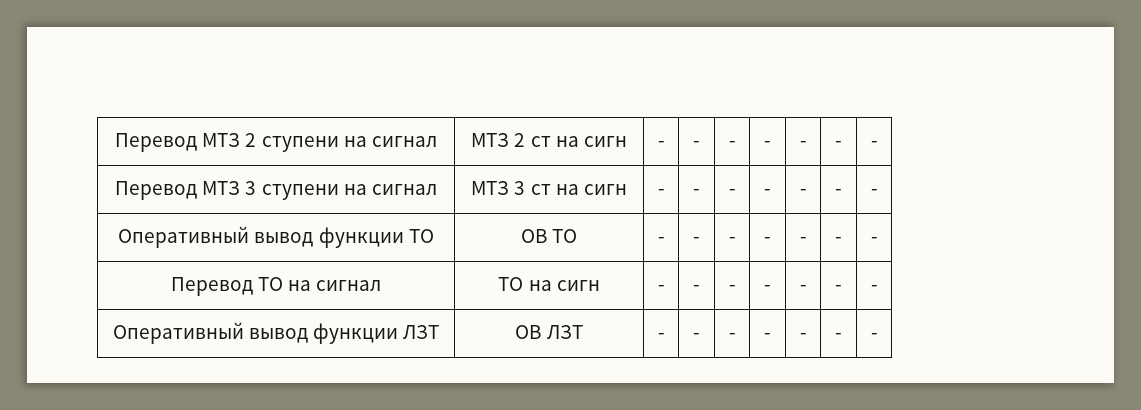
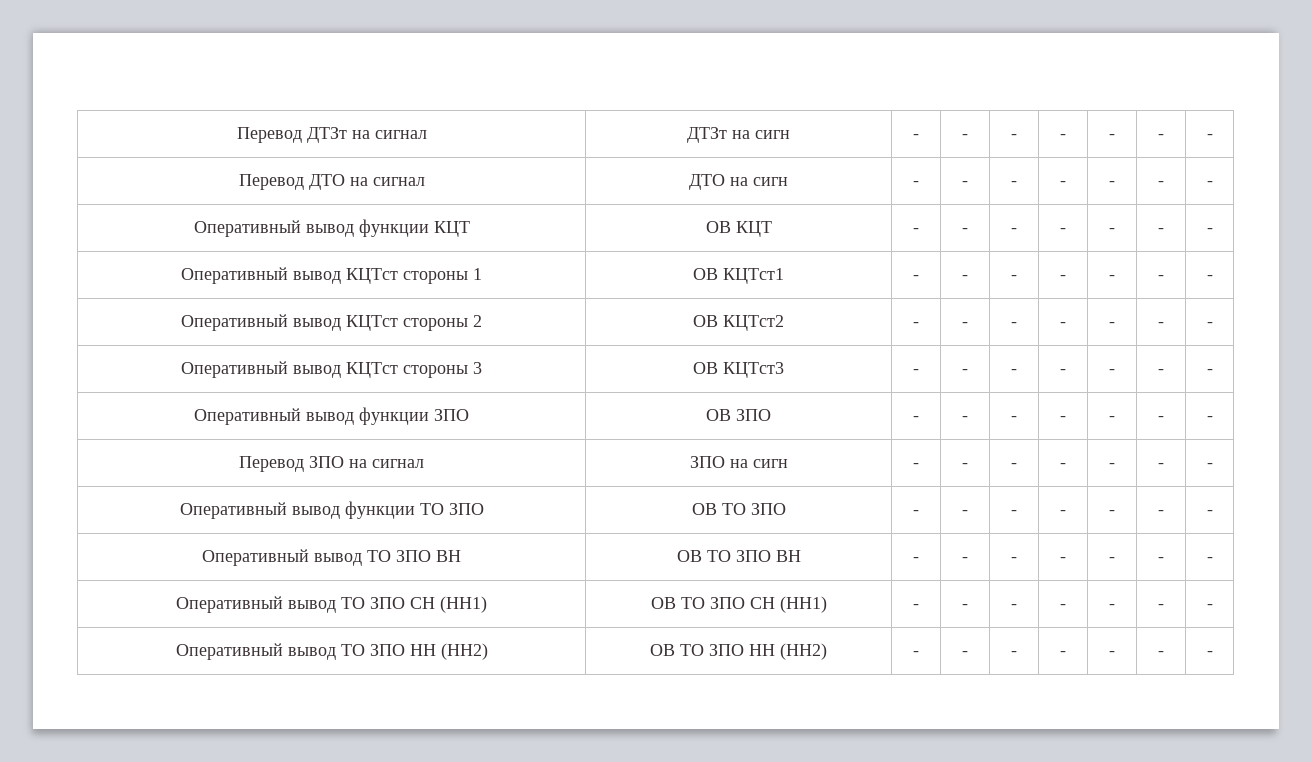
[115,133,437,152] [471,133,551,147] Перевод МТЗ 2 ступени на сигнал | МТЗ 2 ст -> [236,127,427,143] [687,127,727,143] Перевод ДТЗт на сигнал | ДТЗт
[202,181,437,200] [471,181,551,195] МТЗ 3 ступени на сигнал | МТЗ 3 ст -> [308,174,425,190] [689,174,788,190] [913,181,919,186] [962,181,968,186] [1011,181,1017,186] [1060,181,1066,186] [1109,181,1115,186] [1158,181,1164,186] [1206,181,1213,186] [193,219,470,237] [705,221,772,237] [913,228,919,233] [962,228,968,233] [1011,228,1017,233] [1060,228,1066,233] [1109,228,1115,233] [1158,228,1164,233] [1206,228,1213,233] [181,267,483,284] [693,268,784,284] [913,275,919,280] [962,275,968,280] [1011,275,1017,280] [1060,275,1066,280] [1109,275,1115,280] [1158,275,1164,280] [1206,275,1213,280] [181,314,483,331] [693,315,784,331] [913,322,919,327] [962,322,968,327] [1011,322,1017,327] [1060,322,1066,327] [1109,322,1115,327] [1158,322,1164,327] [1206,322,1213,327] [181,361,483,378] [693,362,784,378] [913,369,919,374] [962,369,968,374] [1011,369,1017,374] [1060,369,1066,374] [1109,369,1115,374] [1158,369,1164,374] [1206,369,1213,374] [194,407,470,425] [706,409,771,421] [913,416,919,421] [962,416,968,421] [1011,416,1017,421] [1060,416,1066,421] [1109,416,1115,421] [1158,416,1164,421] [1206,416,1213,421] [239,456,425,472] [689,456,725,468] ДТО на сигнал | ДТО на сигн | - | - | - | - | - | - | - // Оперативный вывод функции КЦТ | ОВ КЦТ | - | - | - | - | - | - | - // Оперативный вывод КЦТст стороны 1 | ОВ КЦТст1 | - | - | - | - | - | - | - // Оперативный вывод КЦТст стороны 2 | ОВ КЦТст2 | - | - | - | - | - | - | - // Оперативный вывод КЦТст стороны 3 | ОВ КЦТст3 | - | - | - | - | - | - | - // Оперативный вывод функции ЗПО | ОВ ЗПО | - | - | - | - | - | - | - // Перевод ЗПО на сигнал | ЗПО
[520,229,578,243] [657,237,665,243] [693,237,700,243] [728,237,736,243] [764,237,771,243] [799,237,807,243] [835,237,842,243] [870,237,878,243] [170,277,382,296] [498,277,600,291] [657,285,665,291] [693,285,700,291] [728,285,736,291] [764,285,771,291] [799,285,807,291] [835,285,842,291] [870,285,878,291] [112,322,440,344] [515,325,583,339] [657,333,665,339] [693,333,700,339] [728,333,736,339] [764,333,771,339] [799,333,807,339] [835,333,842,339] [870,333,878,339] | ОВ ТО | - | - | - | - | - | - | - // Перевод ТО на сигнал | ТО на сигн | - | - | - | - | - | - | - // Оперативный вывод функции ЛЗТ | ОВ ЛЗТ | - | - | - | - | - | - | - -> [448,503,484,515] [691,503,786,515] [913,510,919,515] [962,510,968,515] [1011,510,1017,515] [1060,510,1066,515] [1109,510,1115,515] [1158,510,1164,515] [1206,510,1213,515] [202,549,462,566] [676,550,801,562] [913,557,919,562] [962,557,968,562] [1011,557,1017,562] [1060,557,1066,562] [1109,557,1115,562] [1158,557,1164,562] [1206,557,1213,562] [176,596,488,613] [650,596,827,613] [913,604,919,609] [962,604,968,609] [1011,604,1017,609] [1060,604,1066,609] [1109,604,1115,609] [1158,604,1164,609] [1206,604,1213,609] [175,643,488,660] [650,643,827,660] [913,651,919,656] [962,651,968,656] [1011,651,1017,656] [1060,651,1066,656] [1109,651,1115,656] [1158,651,1164,656] [1206,651,1213,656] ЗПО | ОВ ТО ЗПО | - | - | - | - | - | - | - // Оперативный вывод ТО ЗПО ВН | ОВ ТО ЗПО ВН | - | - | - | - | - | - | - // Оперативный вывод ТО ЗПО СН (НН1) | ОВ ТО ЗПО СН (НН1) | - | - | - | - | - | - | - // Оперативный вывод ТО ЗПО НН (НН2) | ОВ ТО ЗПО НН (НН2) | - | - | - | - | - | - | -

